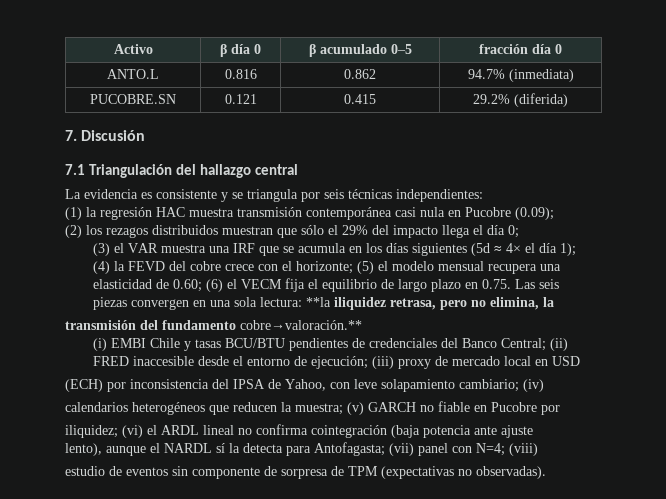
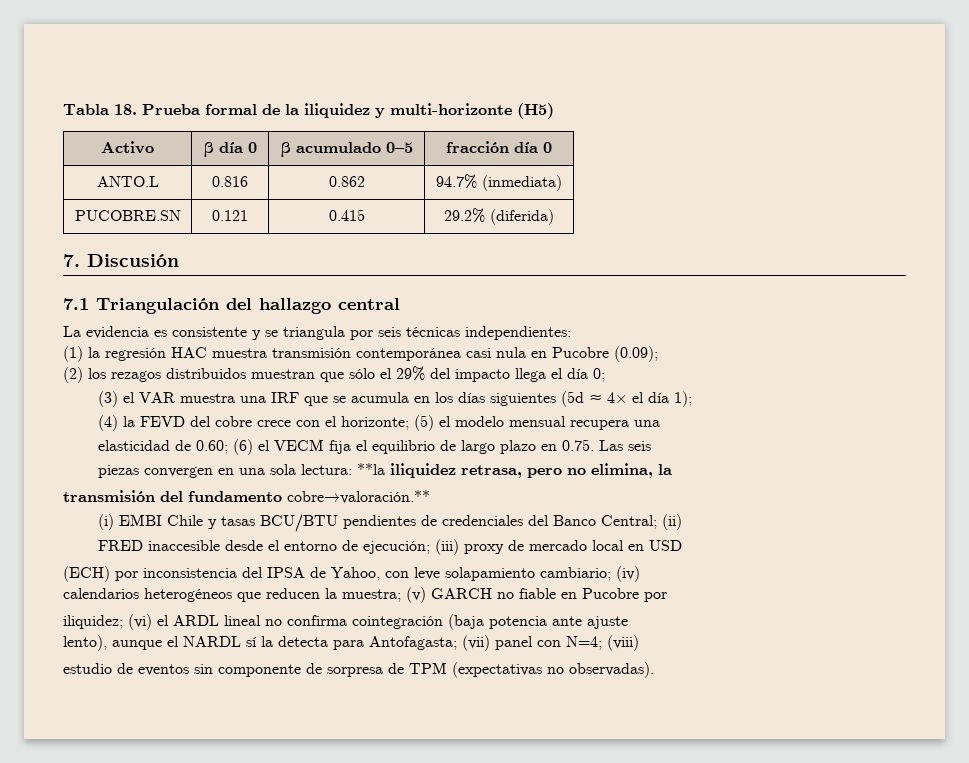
(113, 49) none -> [63,103,554,119] Tabla 18. Prueba formal de la iliquidez y multi-horizonte (H5) //

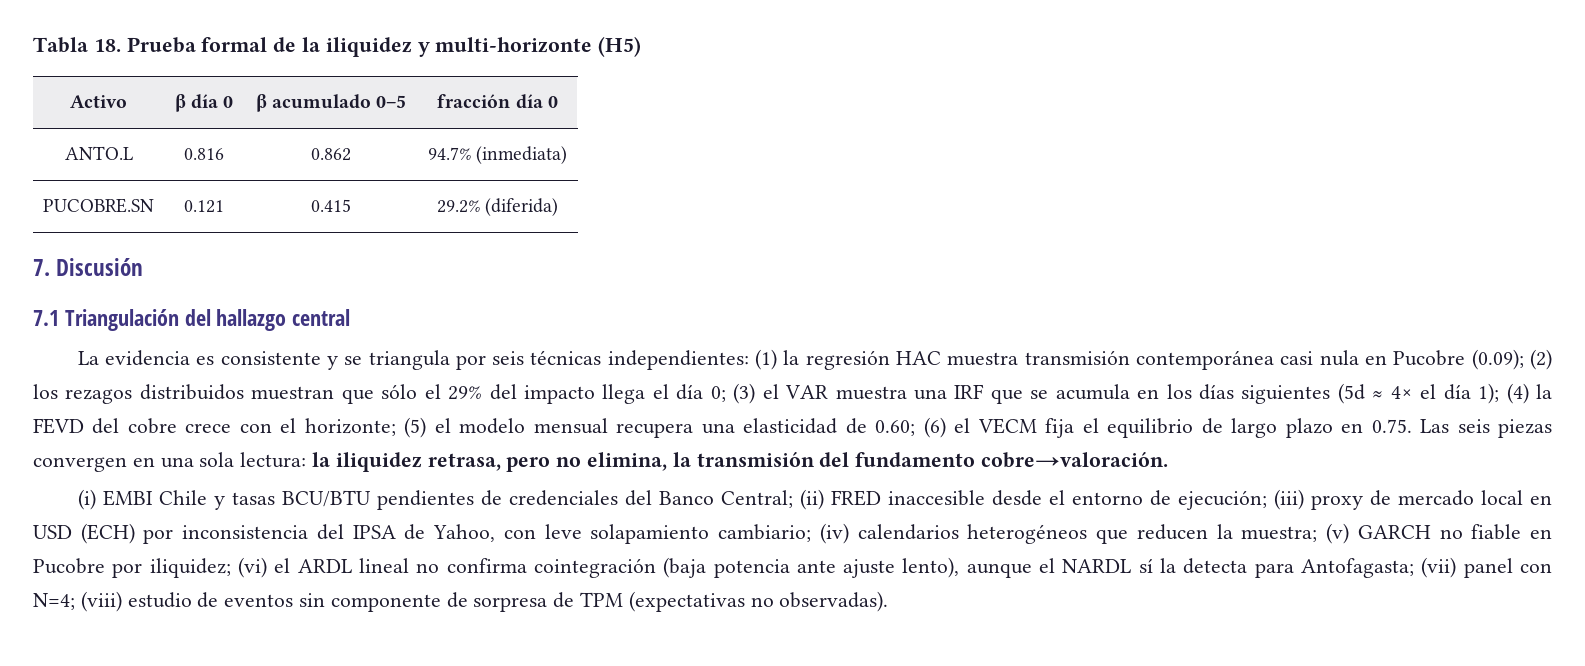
(571, 333) // -> (749, 360) none
(658, 354) // -> (1524, 359) none
(605, 375) // -> (726, 394) none
(693, 399) // -> (1500, 393) none
(661, 423) // -> (735, 428) none
(652, 446) // -> (1490, 426) none
[357,463,386,475] **la -> [312,452,331,467] la
(673, 469) // -> (691, 459) none
[287,490,430,504] cobre→valoración.** -> [981,452,1169,468] cobre→valoración.
(683, 522) // -> (824, 499) none
(683, 545) // -> (72, 532) none
(640, 574) // -> (849, 533) none
(667, 597) // -> (143, 570) none
(628, 622) // -> (896, 568) none
(639, 643) // -> (122, 601) none

